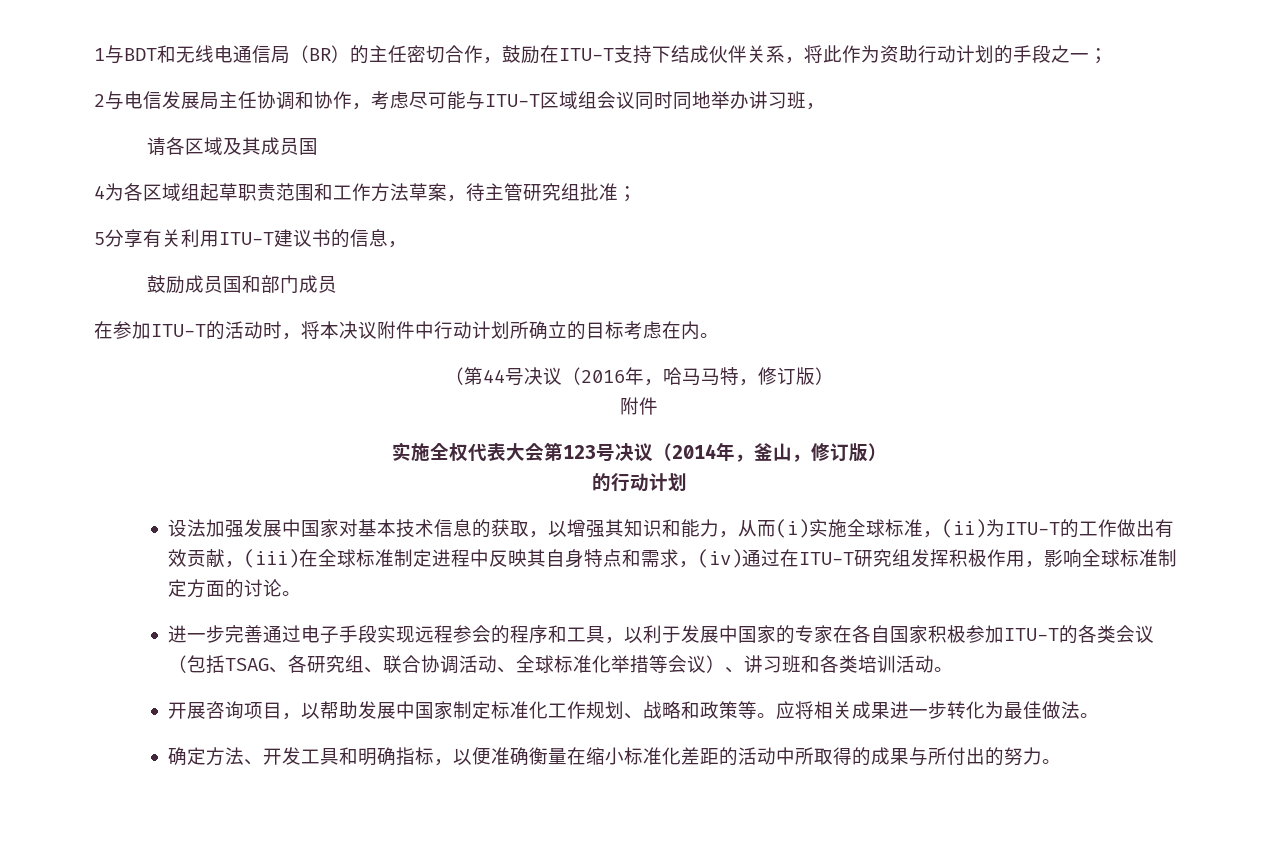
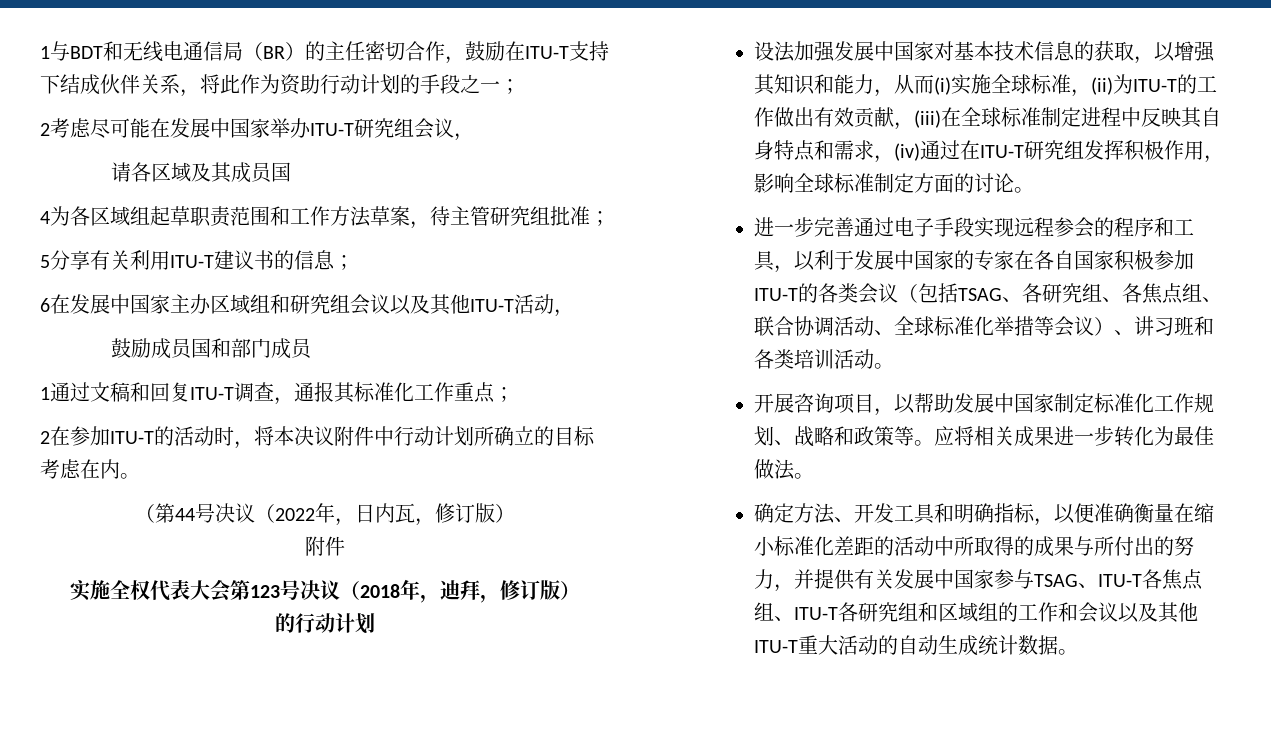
[105,91,806,110] 与电信发展局主任协调和协作，考虑尽可能与ITU-T区域组会议同时同地举办讲习班 -> [50,118,454,139] 考虑尽可能在发展中国家举办ITU-T研究组会议
(388, 238) none -> [334,255,354,270] [40,294,554,315] ； // 6在发展中国家主办区域组和研究组会议以及其他ITU-T活动
(338, 284) none -> [40,382,514,405] [40,431,50,444] 1通过文稿和回复ITU-T调查，通报其标准化工作重点； // 2
[580,367,739,386] 2016年，哈马马特 -> [275,503,415,526] 2022年，日内瓦
[671,442,792,462] 2014年，釜山 -> [360,579,480,603] 2018年，迪拜
(383, 670) none -> [1121,283,1222,304] 各焦点组、
(1042, 756) none -> [773,569,1203,592] [753,602,1198,623] [753,635,1058,656] ，并提供有关发展中国家参与TSAG、ITU-T各焦点组、ITU-T各研究组和区域组的工作和会议以及其他ITU-T重大活动的自动生成统计数据

